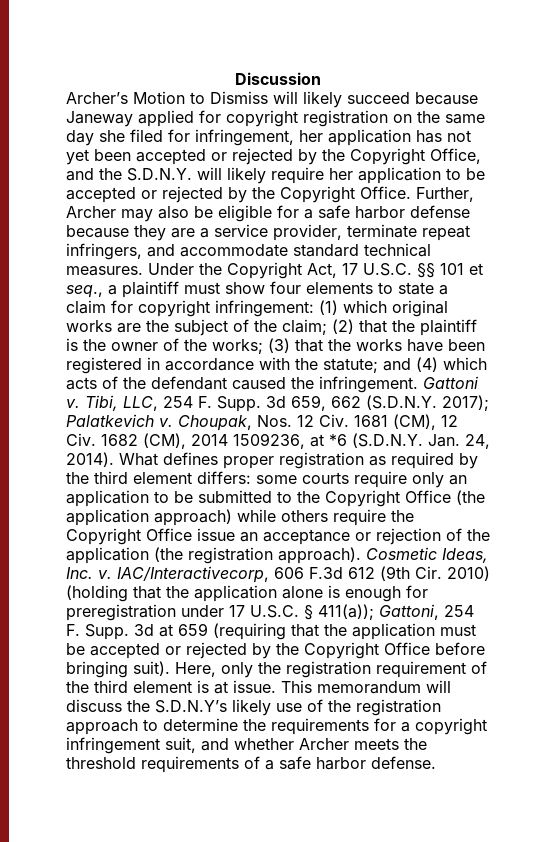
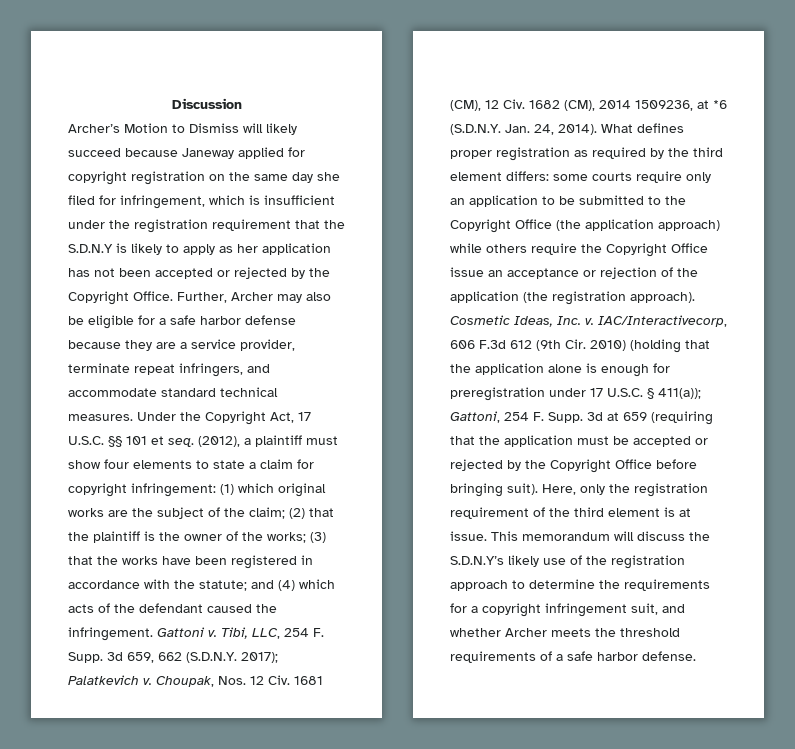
(294, 137) none -> [209,195,335,205] [68,219,345,233] [68,243,233,255] which is insufficient under the registration requirement that the S.D.N.Y is likely to apply as
[66,149,89,165] yet -> (115, 272) none
[430,148,481,164] [66,167,485,184] [66,186,355,203] Office, and the S.D.N.Y. will likely require her application to be accepted or rejected by the Copyright -> (129, 298) none
[66,285,103,298] seq., -> [168,436,240,447] seq. (2012),

